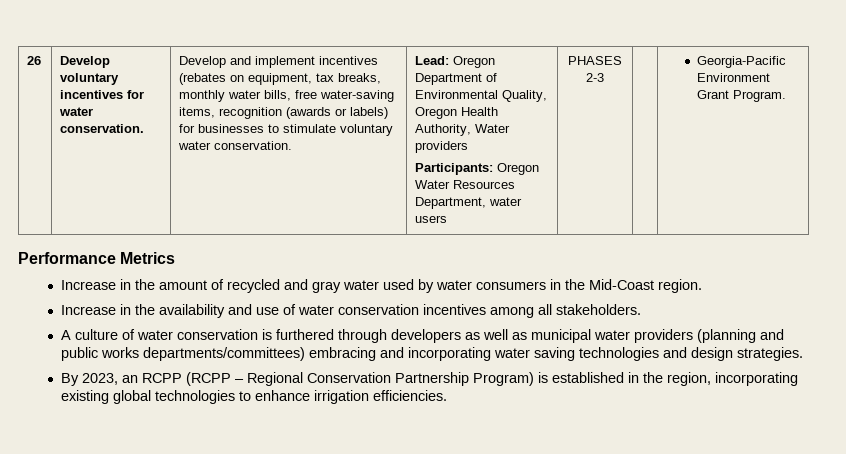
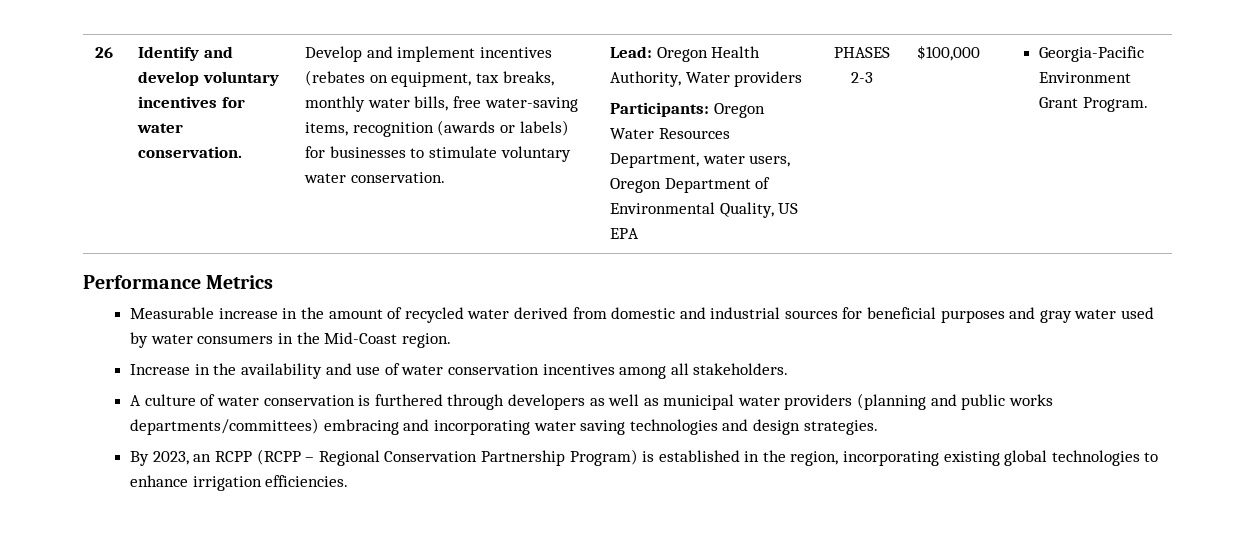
[60,56,111,68] Develop -> [138,46,233,61] [138,71,200,86] Identify and develop
[415,73,498,85] [415,90,548,102] [415,107,458,119] Department of Environmental Quality, Oregon -> (708, 54) none
[415,215,448,223] users -> [749,155,791,167] [610,177,771,193] [610,202,799,218] [610,228,640,239] users, Oregon Department of Environmental Quality, US EPA
(604, 77) none -> [916,45,980,61] $100,000
[61,280,117,290] Increase -> [130,307,278,319] Measurable increase
(281, 286) none -> [467,307,1005,323] water derived from domestic and industrial sources for beneficial purposes

